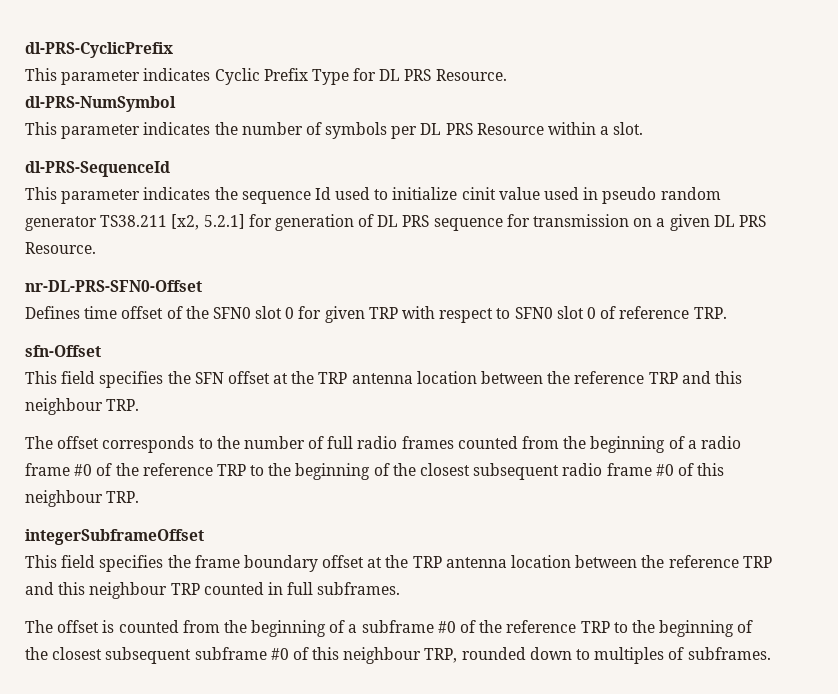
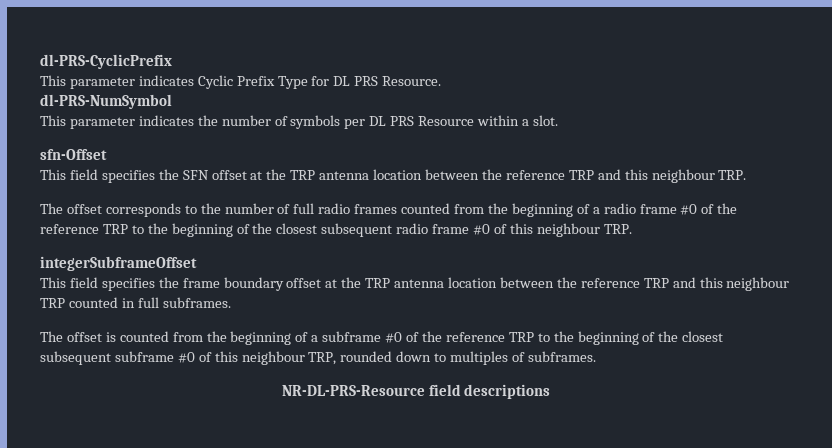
[25,161,170,177] [25,187,721,204] [25,214,766,231] [25,242,96,254] [25,280,202,292] [25,306,727,323] // dl-PRS-SequenceId // This parameter indicates the sequence Id used to initialize cinit value used in pseudo random generator TS38.211 [x2, 5.2.1] for generation of DL PRS sequence for transmission on a given DL PRS Resource. // nr-DL-PRS-SFN0-Offset // Defines time offset of the SFN0 slot 0 for given TRP with respect to SFN0 slot 0 of reference TRP. -> (558, 120) none
(771, 653) none -> [281,384,551,399] // NR-DL-PRS-Resource field descriptions

